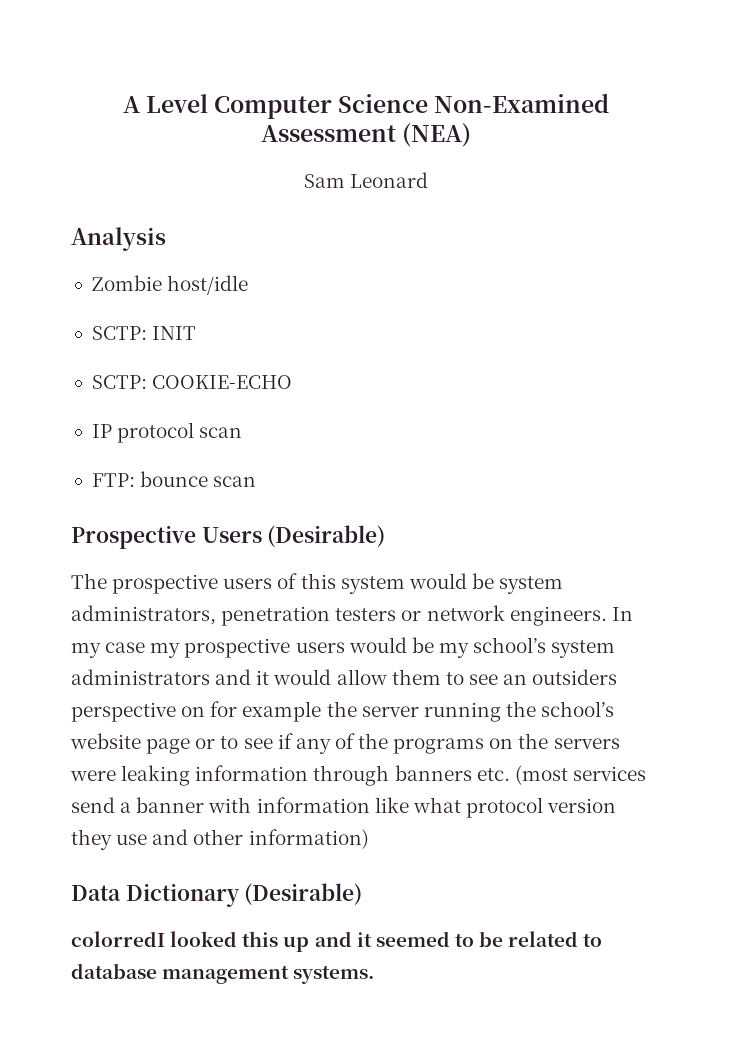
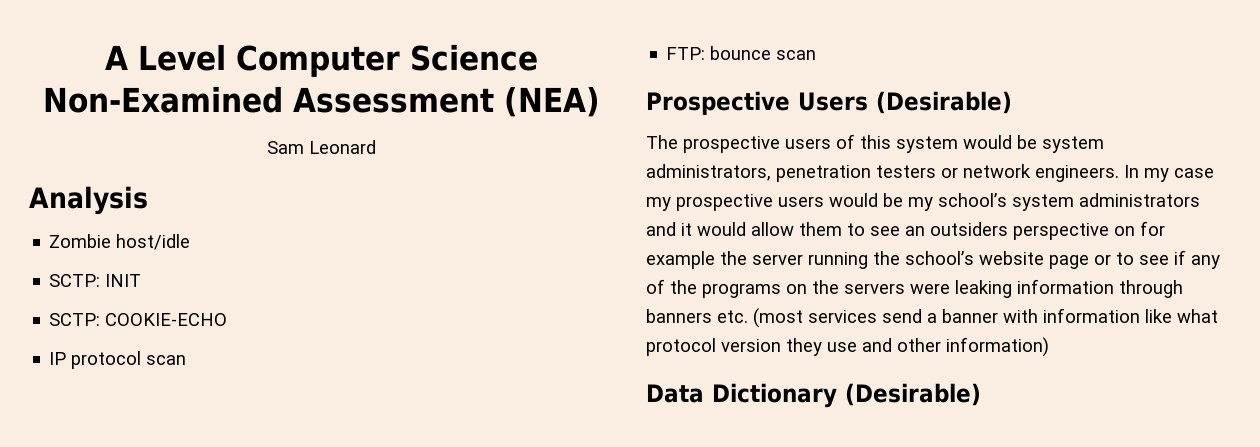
[71,931,603,952] [71,963,375,984] // colorredI looked this up and it seemed to be related to database management systems. -> (981, 394) none

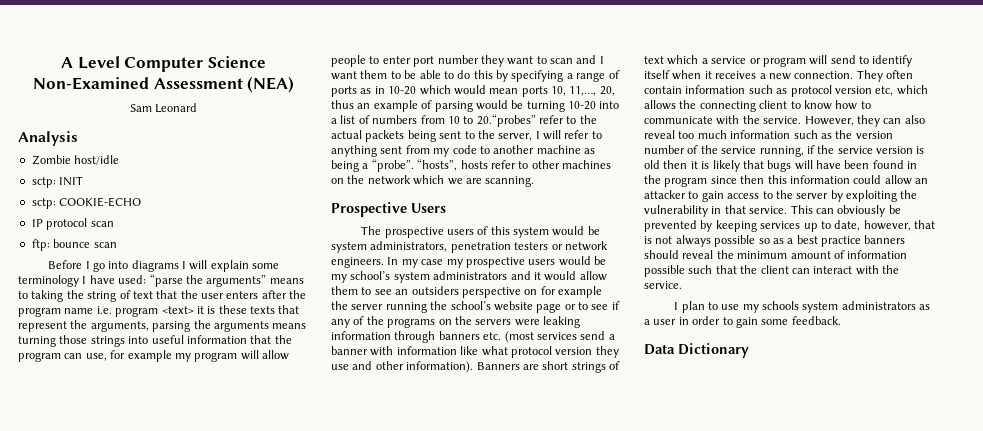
[49,274,101,287] SCTP: -> [31,177,56,188] sctp:
[49,313,101,326] SCTP: -> [31,198,56,209] sctp:
[666,47,706,60] FTP: -> [31,239,50,251] ftp:
(817, 55) none -> [48,260,280,272] [18,274,304,287] [18,290,307,302] [18,305,300,317] [18,320,307,332] [18,335,292,347] [18,350,289,362] [331,55,604,67] [331,70,620,82] [331,85,615,97] [331,100,620,112] [331,114,597,127] [331,130,602,142] [331,145,595,157] [331,159,611,172] [331,175,535,187] // Before I go into diagrams I will explain some terminology I have used: “parse the arguments” means to taking the string of text that the user enters after the program name i.e. program <text> it is these texts that represent the arguments, parsing the arguments means turning those strings into useful information that the program can use, for example my program will allow people to enter port number they want to scan and I want them to be able to do this by specifying a range of ports as in 10-20 which would mean ports 10, 11,…, 20, thus an example of parsing would be turning 10-20 into a list of numbers from 10 to 20.“probes” refer to the actual packets being sent to the server, I will refer to anything sent from my code to another machine as being a “probe”. “hosts”, hosts refer to other machines on the network which we are scanning.
[876,91,1012,114] (Desirable) -> (446, 208) none
[946,337,1049,357] information) -> [406,361,620,373] [644,55,913,67] [644,70,913,82] [644,85,928,97] [644,100,871,112] [644,115,925,127] [644,130,893,139] [644,145,925,157] [644,160,918,172] [644,175,928,187] [644,190,918,202] [644,205,901,217] [644,220,935,232] [644,235,906,247] [644,250,908,259] [644,265,899,277] [644,281,682,289] [674,301,931,313] [644,316,841,328] information). Banners are short strings of text which a service or program will send to identify itself when it receives a new connection. They often contain information such as protocol version etc, which allows the connecting client to know how to communicate with the service. However, they can also reveal too much information such as the version number of the service running, if the service version is old then it is likely that bugs will have been found in the program since then this information could allow an attacker to gain access to the server by exploiting the vulnerability in that service. This can obviously be prevented by keeping services up to date, however, that is not always possible so as a best practice banners should reveal the minimum amount of information possible such that the client can interact with the service. // I plan to use my schools system administrators as a user in order to gain some feedback.
[845,383,981,406] (Desirable) -> (749, 350) none

